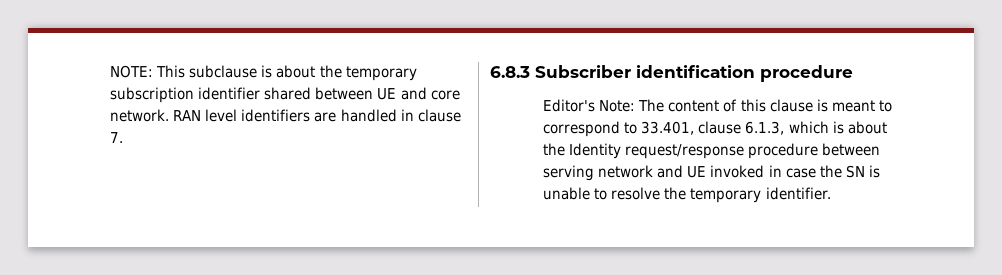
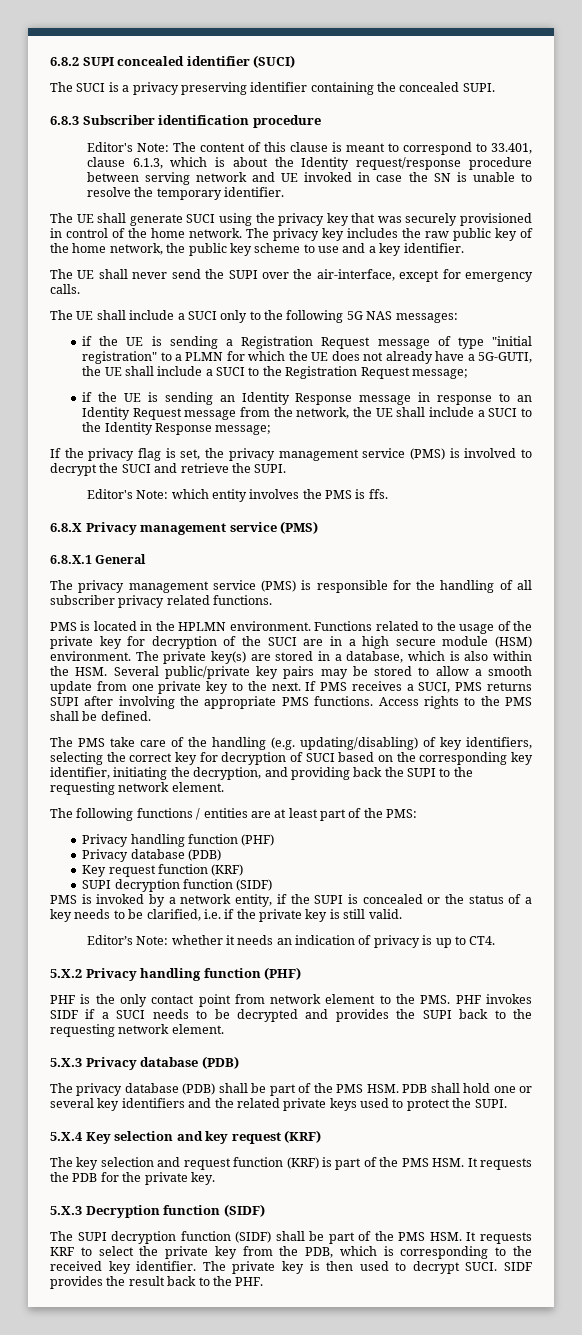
[110,65,417,81] [110,87,460,103] [110,109,461,122] [110,132,124,143] NOTE: This subclause is about the temporary subscription identifier shared between UE and core network. RAN level identifiers are handled in clause 7. -> [50,55,296,68] [50,82,495,95] 6.8.2 SUPI concealed identifier (SUCI) // The SUCI is a privacy preserving identifier containing the concealed SUPI.
(832, 193) none -> [50,213,532,226] [50,228,533,241] [50,243,464,256] [50,269,533,282] [50,284,80,294] [50,310,458,323] [82,336,532,349] [82,351,532,364] [82,366,468,379] [82,392,532,405] [82,407,532,420] [82,422,272,435] [50,448,532,461] [50,463,287,476] [86,489,388,502] [50,521,319,535] [50,554,147,564] [50,580,532,593] [50,595,273,608] [50,621,532,634] [50,636,533,649] [50,651,533,664] [50,666,532,679] [50,681,532,694] [50,696,533,709] [50,711,151,721] [50,737,532,750] [50,752,533,765] [50,767,473,780] [50,782,224,795] [50,808,418,821] [82,834,275,847] [82,849,221,862] [82,864,244,877] [82,879,273,892] [50,894,532,907] [50,909,402,922] [86,935,496,948] [50,967,302,981] [50,994,533,1007] [50,1009,532,1022] [50,1024,224,1037] [50,1056,239,1070] [50,1083,532,1096] [50,1098,507,1111] [50,1130,322,1144] [50,1157,533,1170] [50,1172,215,1185] [50,1204,265,1218] [50,1231,532,1244] [50,1246,532,1259] [50,1261,532,1274] [50,1276,264,1289] // The UE shall generate SUCI using the privacy key that was securely provisioned in control of the home network. The privacy key includes the raw public key of the home network, the public key scheme to use and a key identifier. // The UE shall never send the SUPI over the air-interface, except for emergency calls. // The UE shall include a SUCI only to the following 5G NAS messages: // if the UE is sending a Registration Request message of type "initial registration" to a PLMN for which the UE does not already have a 5G-GUTI, the UE shall include a SUCI to the Registration Request message; // if the UE is sending an Identity Response message in response to an Identity Request message from the network, the UE shall include a SUCI to the Identity Response message; // If the privacy flag is set, the privacy management service (PMS) is involved to decrypt the SUCI and retrieve the SUPI. // Editor's Note: which entity involves the PMS is ffs. // 6.8.X Privacy management service (PMS) // 6.8.X.1 General // The privacy management service (PMS) is responsible for the handling of all subscriber privacy related functions. // PMS is located in the HPLMN environment. Functions related to the usage of the private key for decryption of the SUCI are in a high secure module (HSM) environment. The private key(s) are stored in a database, which is also within the HSM. Several public/private key pairs may be stored to allow a smooth update from one private key to the next. If PMS receives a SUCI, PMS returns SUPI after involving the appropriate PMS functions. Access rights to the PMS shall be defined. // The PMS take care of the handling (e.g. updating/disabling) of key identifiers, selecting the correct key for decryption of SUCI based on the corresponding key identifier, initiating the decryption, and providing back the SUPI to the requesting network element. // The following functions / entities are at least part of the PMS: // Privacy handling function (PHF) // Privacy database (PDB) // Key request function (KRF) // SUPI decryption function (SIDF) // PMS is invoked by a network entity, if the SUPI is concealed or the status of a key needs to be clarified, i.e. if the private key is still valid. // Editor’s Note: whether it needs an indication of privacy is up to CT4. // 5.X.2 Privacy handling function (PHF) // PHF is the only contact point from network element to the PMS. PHF invokes SIDF if a SUCI needs to be decrypted and provides the SUPI back to the requesting network element. // 5.X.3 Privacy database (PDB) // The privacy database (PDB) shall be part of the PMS HSM. PDB shall hold one or several key identifiers and the related private keys used to protect the SUPI. // 5.X.4 Key selection and key request (KRF) // The key selection and request function (KRF) is part of the PMS HSM. It requests the PDB for the private key. // 5.X.3 Decryption function (SIDF) // The SUPI decryption function (SIDF) shall be part of the PMS HSM. It requests KRF to select the private key from the PDB, which is corresponding to the received key identifier. The private key is then used to decrypt SUCI. SIDF provides the result back to the PHF.

